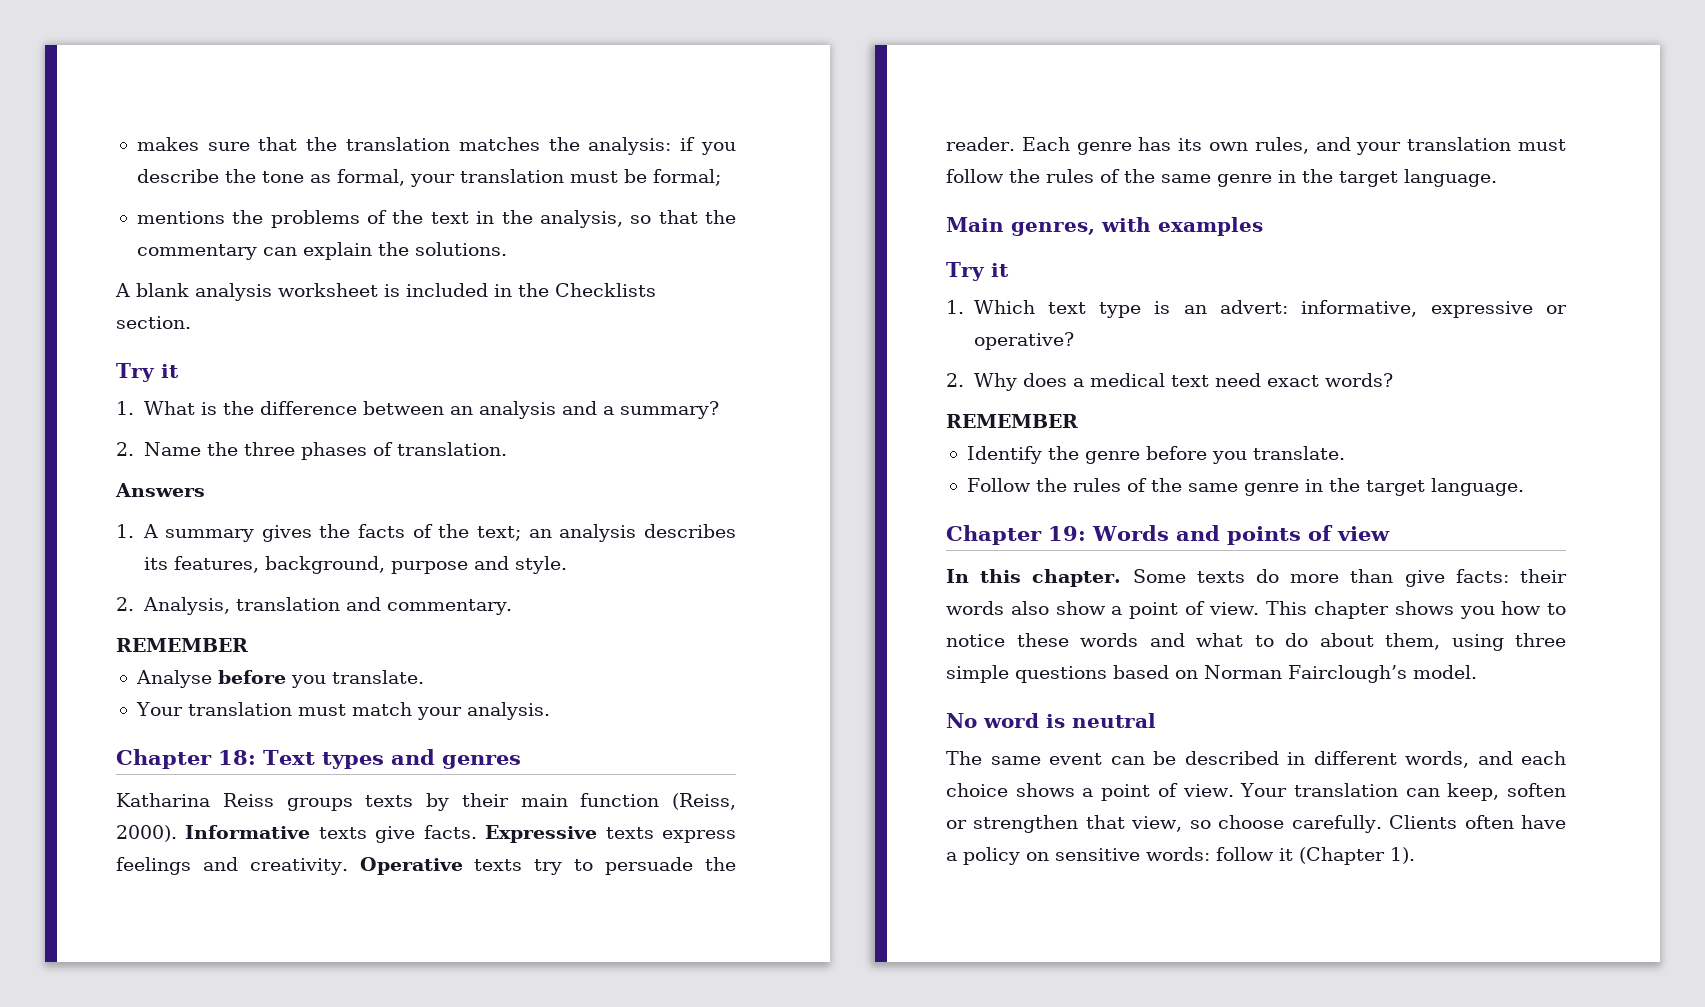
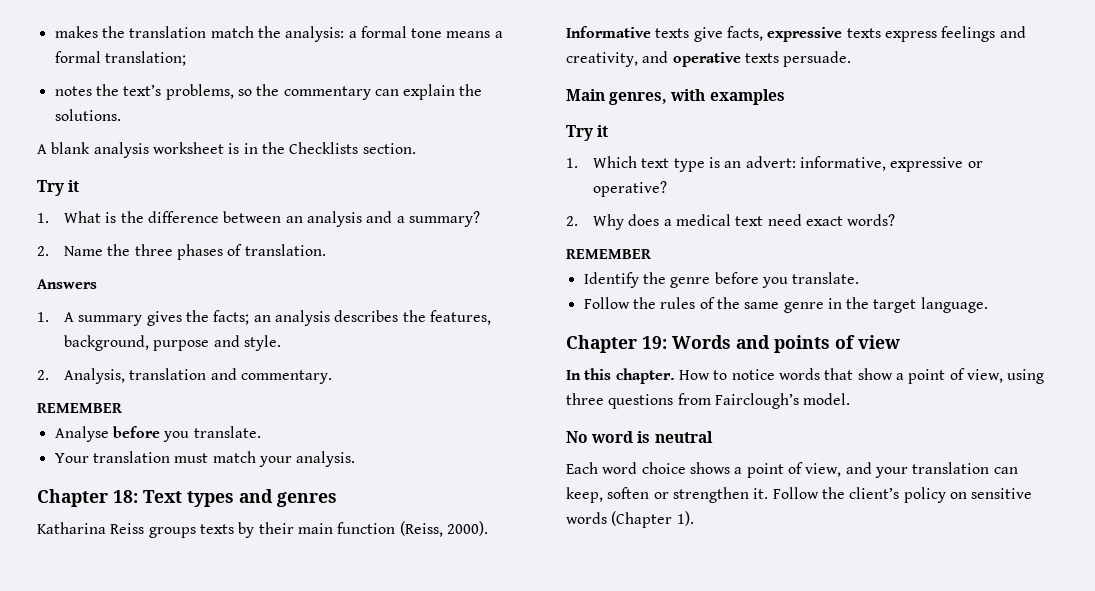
[207,137,298,151] sure that -> (98, 32) none
[458,137,540,151] matches -> [210,26,254,38] match
[680,137,736,155] [136,169,721,187] [136,210,698,228] if you describe the tone as formal, your translation must be formal; // mentions the problems of the text in the analysis, so that -> [348,26,503,38] [54,51,186,66] [54,84,252,100] a formal tone means a formal translation; // notes the text’s problems, so
[406,283,488,297] included -> (240, 148) none
[358,524,522,541] facts of the text; -> [213,310,250,325] facts;
[143,557,168,570] its -> [402,310,426,322] the
[423,825,598,843] facts. Expressive -> [726,26,843,42] facts, expressive
[249,857,736,875] [946,137,1566,155] [946,169,1497,187] creativity. Operative texts try to persuade the reader. Each genre has its own rules, and your translation must follow the rules of the same genre in the target language. -> [566,51,852,67] creativity, and operative texts persuade.
[1132,569,1567,587] [946,601,1566,619] [946,633,1566,651] [946,665,1282,683] Some texts do more than give facts: their words also show a point of view. This chapter shows you how to notice these words and what to do about them, using three simple questions based on Norman -> [678,368,1045,384] [566,393,711,409] How to notice words that show a point of view, using three questions from
[946,751,1566,768] The same event can be described in different words, and each -> [566,462,638,474] Each word
[1182,783,1288,797] view. Your -> [805,462,908,478] view, and your
[1085,815,1566,833] [946,847,1293,865] that view, so choose carefully. Clients often have a policy on sensitive words: follow it -> [753,487,1033,503] [566,512,607,524] it. Follow the client’s policy on sensitive words

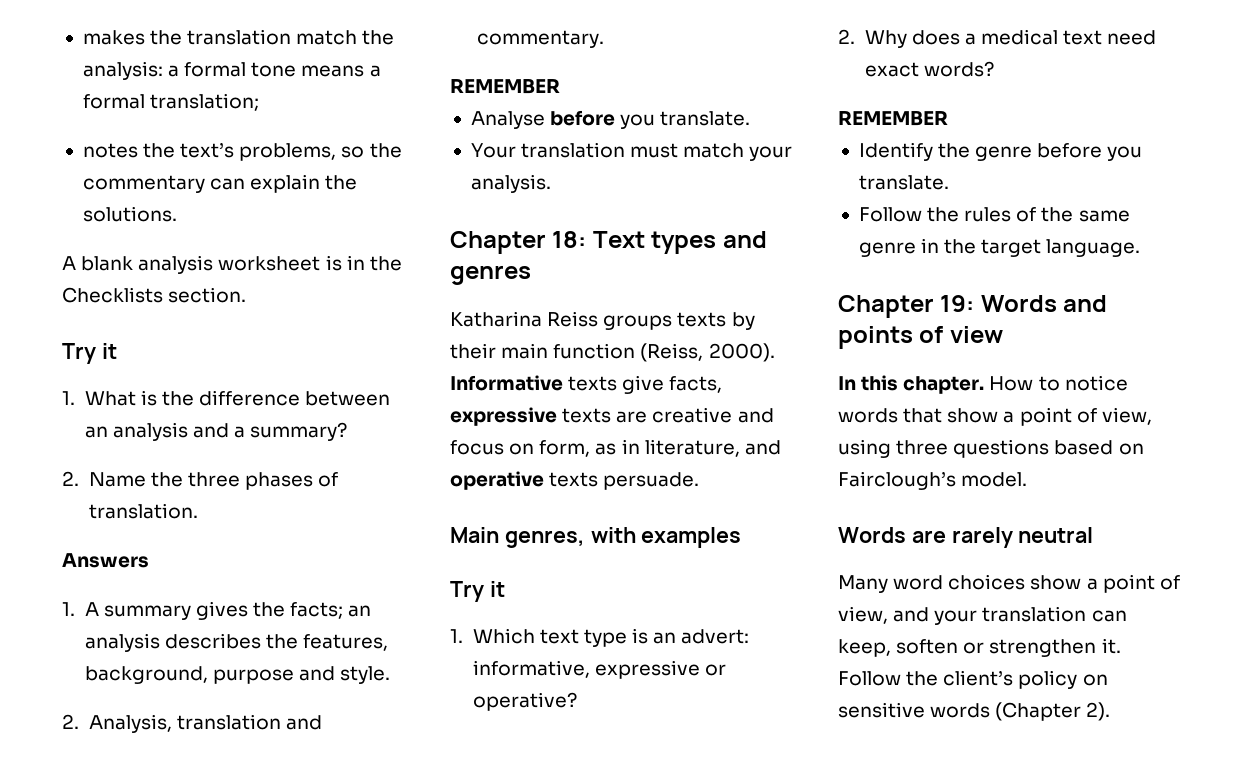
[884,26,1026,42] [566,52,638,67] express feelings and creativity, -> [616,407,774,423] [450,439,740,457] are creative and focus on form, as in literature,
[677,393,711,405] from -> [1054,440,1144,455] based on
[566,431,713,443] [566,462,730,474] No word is neutral // Each word choice shows -> [838,527,1094,548] [838,574,1082,593] Words are rarely neutral // Many word choices show
[676,511,694,526] 1). -> [1086,702,1111,721] 2).

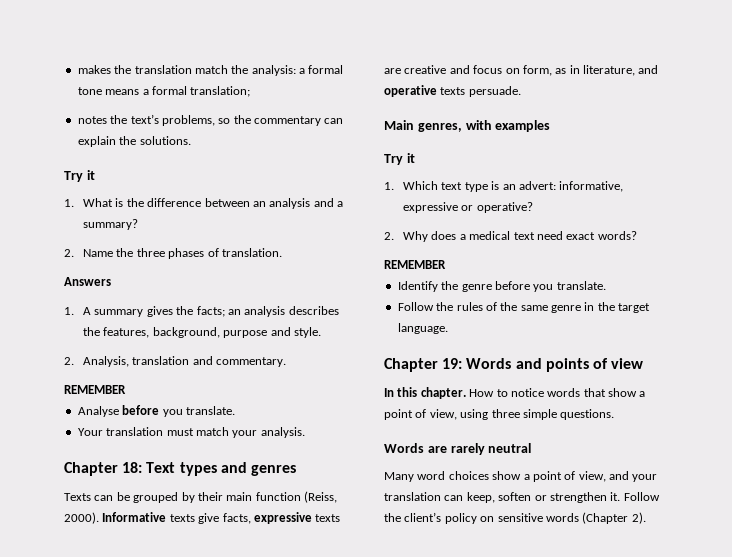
[62,255,402,274] [62,287,247,303] // A blank analysis worksheet is in the Checklists section. -> (191, 140) none
[450,311,727,330] Katharina Reiss groups texts -> [64,492,179,503] Texts can be grouped
[953,439,1144,458] [838,471,1028,490] questions based on Fairclough’s model. -> [522,409,615,420] simple questions.

